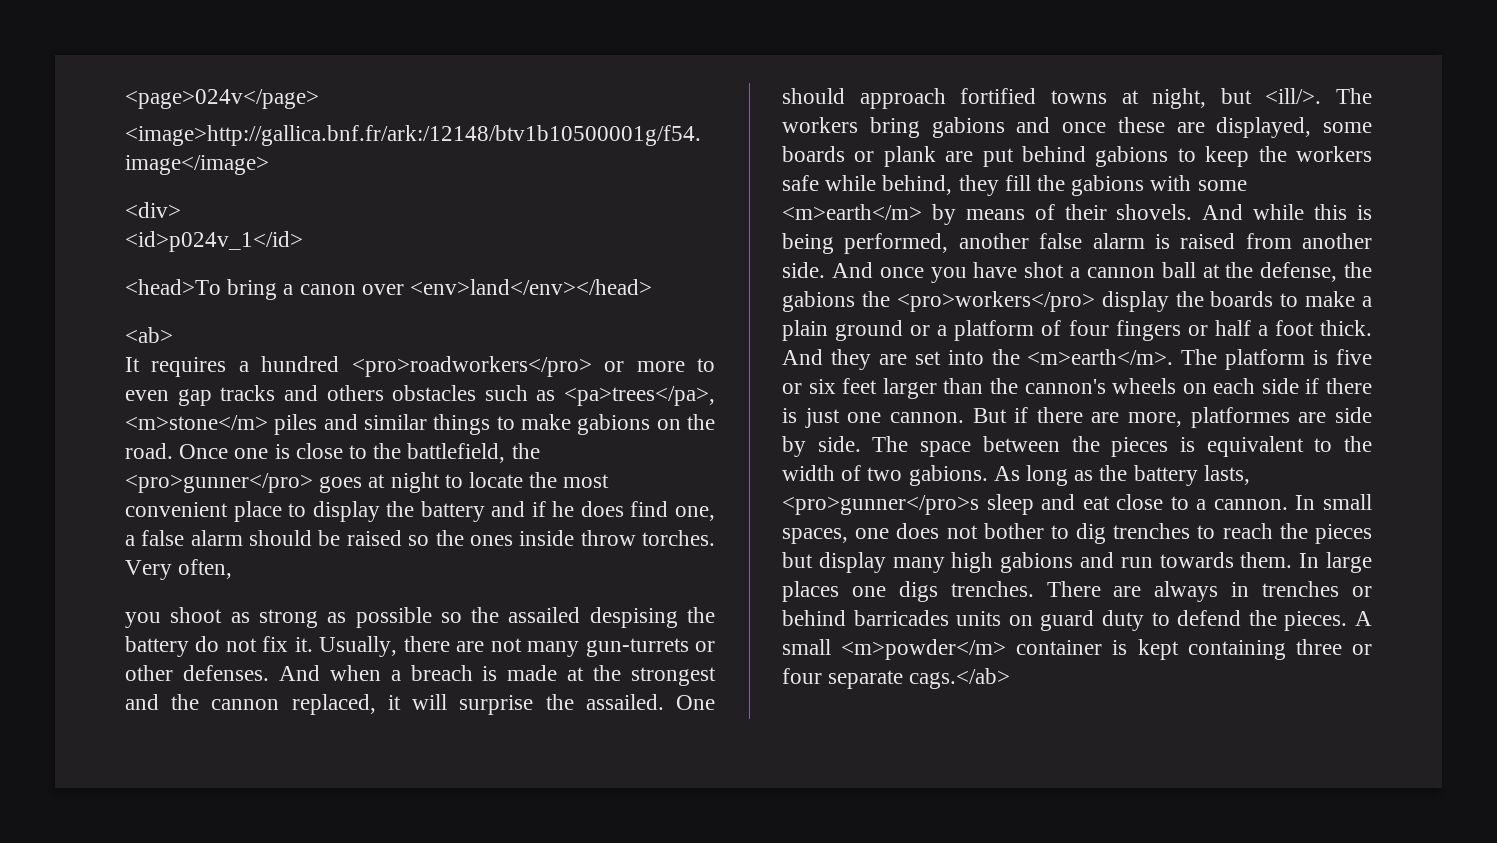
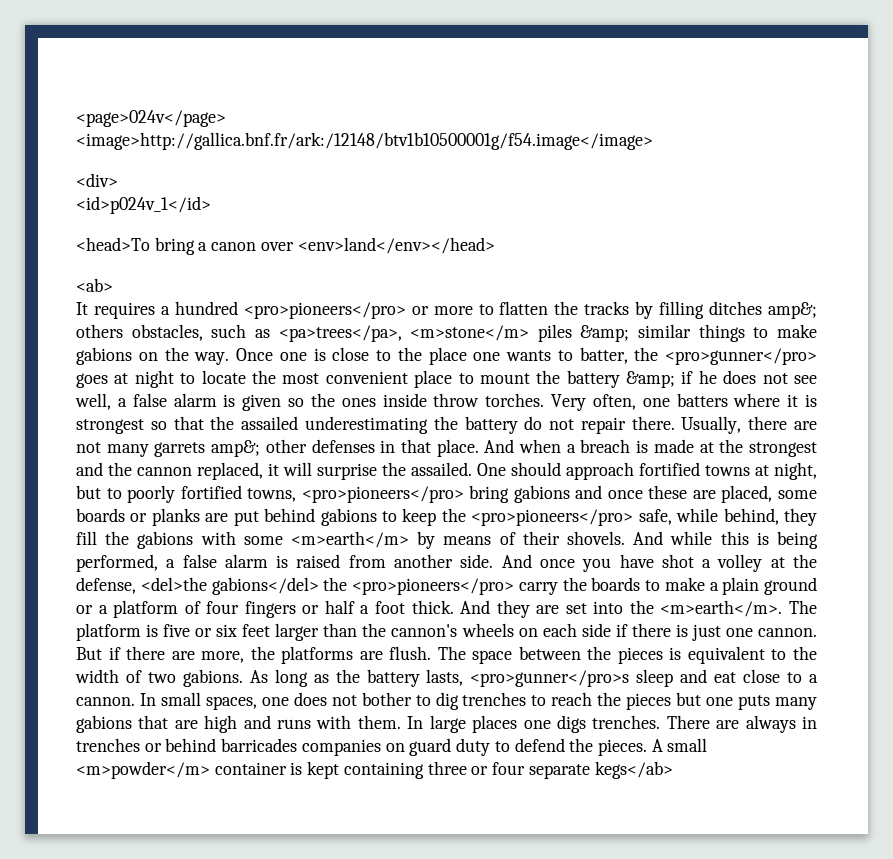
[351,356,592,377] <pro>roadworkers</pro> -> [243,302,406,319] <pro>pioneers</pro>
[125,385,477,406] even gap tracks and others obstacles -> [499,301,818,319] [76,324,203,341] flatten the tracks by filling ditches amp&; others obstacles,
[323,414,358,430] and -> [580,325,630,342] &amp;
[125,443,173,459] road. -> [194,352,230,365] way.
[407,443,506,463] battlefield, -> [428,347,628,365] place one wants to batter,
[312,501,526,522] display the battery and -> [479,370,676,388] mount the battery &amp;
[630,501,715,521] [125,530,402,546] find one, a false alarm should be raised -> [762,373,818,384] [75,393,282,411] not see well, a false alarm is given
[125,607,462,628] // you shoot as strong as possible so -> [642,393,818,407] [76,416,204,434] one batters where it is strongest so that
[589,607,678,628] despising -> [304,416,428,434] underestimating
[262,636,313,652] fix it. -> [580,416,675,434] repair there.
[585,638,715,657] [125,665,269,681] gun-turrets or other defenses. -> [154,439,479,457] garrets amp&; other defenses in that place.
[1265,88,1372,104] [782,117,858,133] <ill/>. The workers -> [106,485,464,503] to poorly fortified towns, <pro>pioneers</pro>
[1216,117,1312,138] displayed, -> [721,485,773,503] placed,
[883,146,936,167] plank -> [151,508,200,526] planks
[1296,146,1372,162] [782,175,819,191] workers safe -> [471,509,672,526] <pro>pioneers</pro> safe,
[958,233,1029,249] another -> [166,559,176,568] a
[1086,262,1196,278] cannon ball -> [717,554,763,572] volley
[1344,262,1372,278] [782,291,1169,312] the gabions the <pro>workers</pro> display -> [140,577,558,595] <del>the gabions</del> the <pro>pioneers</pro> carry
[1190,407,1372,428] [782,436,861,457] platformes are side by side. -> [250,646,432,664] the platforms are flush.
[818,552,1234,573] display many high gabions and run towards -> [706,695,818,710] [76,715,352,733] one puts many gabions that are high and runs with
[956,611,1002,626] units -> [301,739,381,756] companies
[909,668,1011,689] cags.</ab> -> [594,761,673,779] kegs</ab>

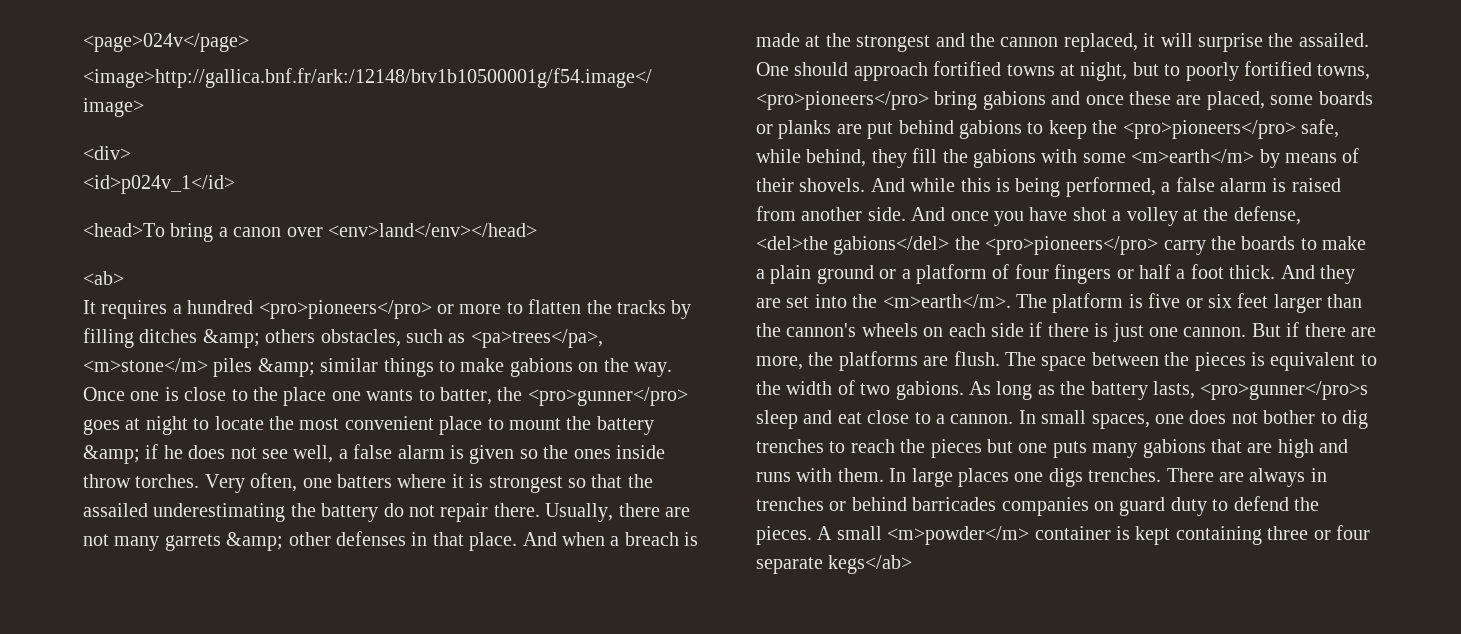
[768,302,818,319] amp&; -> [202,329,260,348] &amp;
[211,440,261,457] amp&; -> [226,532,284,551] &amp;

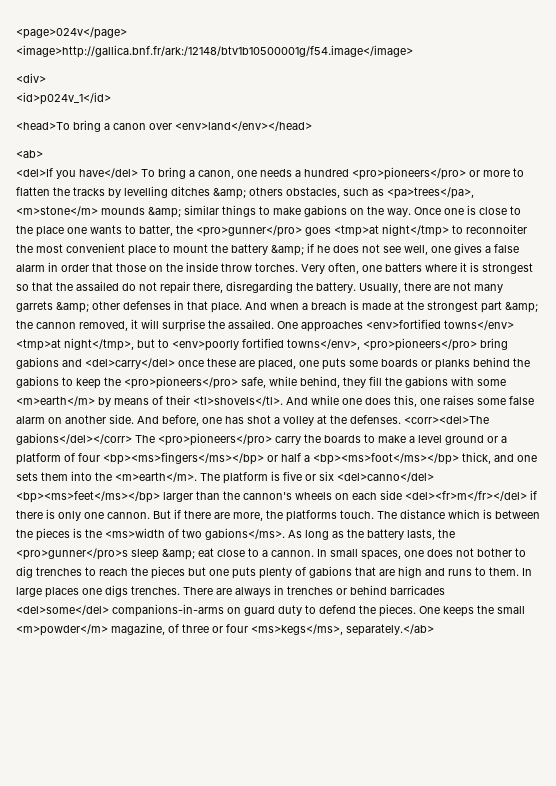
[83,300,168,319] It requires -> [16,167,292,179] <del>If you have</del> To bring a canon, one needs
[83,328,134,348] filling -> [124,186,168,198] levelling
[213,358,253,377] piles -> [101,207,145,215] mounds
[125,416,264,435] at night to locate -> [334,224,527,237] <tmp>at night</tmp> to reconnoiter
[338,444,611,464] a false alarm is given so the ones -> [431,243,519,255] [16,262,183,272] one gives a false alarm in order that those on the
[153,503,540,522] underestimating the battery do not repair there. -> [122,281,356,294] do not repair there, disregarding the battery.
[935,33,965,47] and -> [481,301,538,313] part &amp;
[1063,33,1138,52] replaced, -> [79,321,128,331] removed,
[794,61,1371,81] should approach fortified towns at night, but to poorly fortified towns, -> [301,319,514,332] [16,338,360,351] approaches <env>fortified towns</env> <tmp>at night</tmp>, but to <env>poorly fortified towns</env>,
(1081, 98) none -> [85,358,175,369] <del>carry</del>
(1265, 100) none -> [299,358,346,370] one puts
[836,120,954,139] are put behind -> [473,357,530,367] behind the
[799,178,866,192] shovels. -> [193,396,283,406] <tl>shovels</tl>.
[960,177,1341,197] [756,206,1068,226] this is being performed, a false alarm is raised from another side. And once you have -> [342,395,534,407] [16,414,244,426] one does this, one raises some false alarm on another side. And before, one has
[1233,206,1301,225] [756,236,980,255] defense, <del>the gabions</del> the -> [350,415,489,424] [16,433,155,445] defenses. <corr><del>The gabions</del></corr> The
[770,265,812,284] plain -> [418,435,442,443] level
[1054,264,1112,284] fingers -> [103,452,264,465] <bp><ms>fingers</ms></bp>
[1190,264,1355,284] [756,296,810,308] foot thick. And they are set -> [313,452,537,465] [16,472,68,481] <bp><ms>foot</ms></bp> thick, and one sets them
[1237,293,1269,308] feet -> [337,472,434,482] [16,491,160,503] <del>canno</del> <bp><ms>feet</ms></bp>
(1024, 330) none -> [405,491,527,501] <del><fr>m</fr></del>
[1112,323,1144,342] just -> [58,511,81,521] only
[923,351,1377,371] [756,381,833,395] are flush. The space between the pieces is equivalent to the width -> [340,509,540,519] [16,528,165,541] touch. The distance which is between the pieces is the <ms>width
[895,381,964,400] gabions. -> [205,528,285,540] gabions</ms>.
(1195, 390) none -> [438,529,455,538] the
[803,410,833,424] and -> [162,549,195,560] &amp;
[1092,443,1138,458] many -> [259,567,306,579] plenty of
[796,468,833,482] with -> [475,567,486,576] to
[1001,497,1089,516] companies -> [16,604,224,617] <del>some</del> companions-in-arms
[817,526,1262,545] A small <m>powder</m> container is kept containing -> [419,605,525,617] [16,623,179,636] One keeps the small <m>powder</m> magazine, of
[756,555,913,574] separate kegs</ab> -> [251,624,434,636] <ms>kegs</ms>, separately.</ab>

